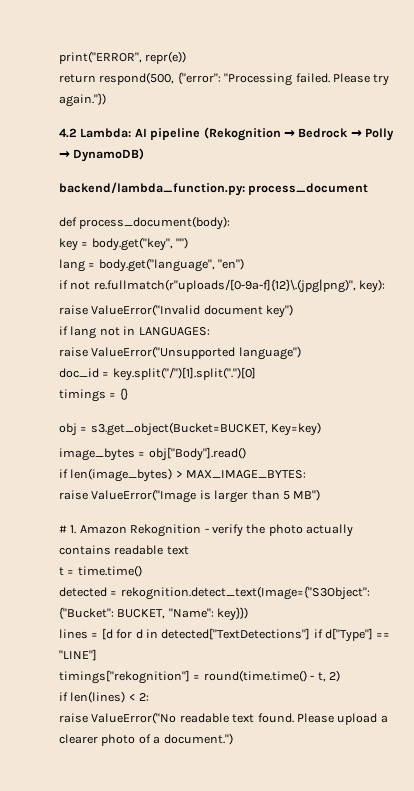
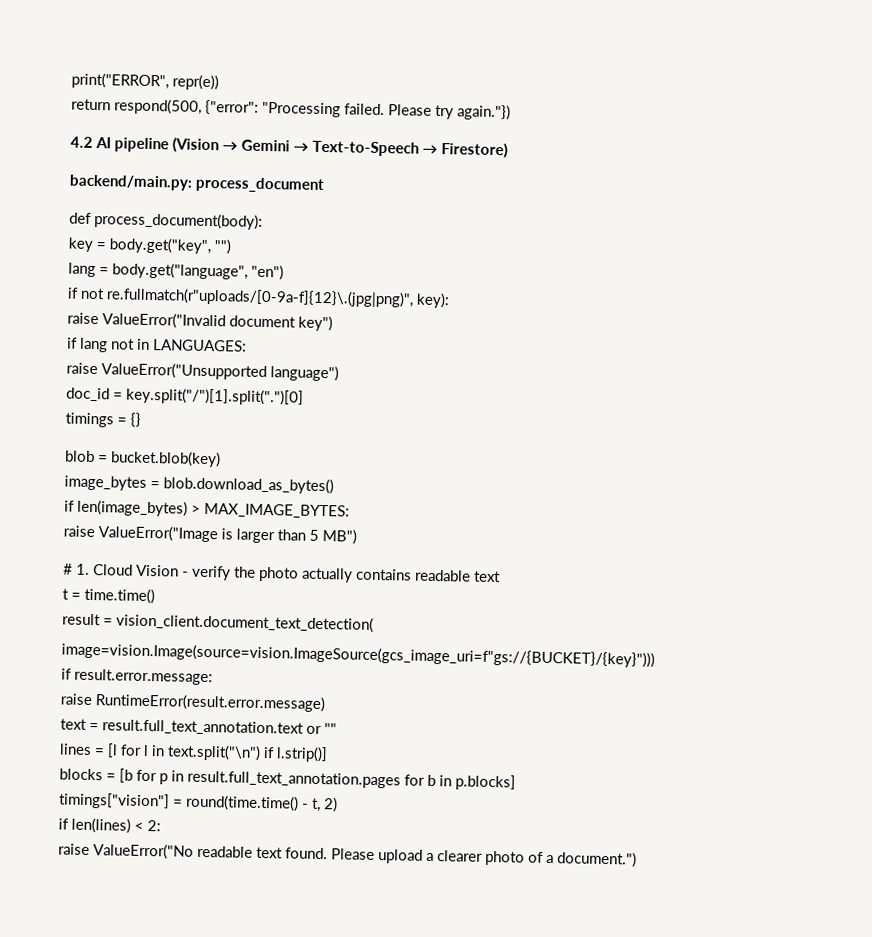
[80,128,132,138] Lambda: -> (93, 142) none
[203,127,394,141] [59,148,145,162] [59,182,245,196] (Rekognition → Bedrock → Polly → DynamoDB) // backend/lambda_function.py: -> [172,137,508,159] [69,174,193,191] (Vision → Gemini → Text-to-Speech → Firestore) // backend/main.py:
[59,422,322,436] obj = s3.get_object(Bucket=BUCKET, Key=key) -> [65,450,221,468] blob = bucket.blob(key)
[148,447,246,461] obj["Body"].read() -> [163,476,334,495] blob.download_as_bytes()
[79,524,202,537] Amazon Rekognition -> [93,564,179,577] Cloud Vision
[59,586,370,600] [59,607,249,621] [59,628,391,642] [59,649,97,661] [59,670,190,684] detected = rekognition.detect_text(Image={"S3Object": {"Bucket": BUCKET, "Name": key}}) // lines = [d for d in detected["TextDetections"] if d["Type"] == "LINE"] // timings["rekognition"] -> [62,613,374,633] [61,642,655,668] [61,668,213,686] [60,693,325,713] [60,718,337,736] [59,743,328,763] [59,768,516,791] [59,792,170,810] result = vision_client.document_text_detection( // image=vision.Image(source=vision.ImageSource(gcs_image_uri=f"gs://{BUCKET}/{key}"))) // if result.error.message: // raise RuntimeError(result.error.message) // text = result.full_text_annotation.text or "" // lines = [l for l in text.split("\n") if l.strip()] // blocks = [b for p in result.full_text_annotation.pages for b in p.blocks] // timings["vision"]

